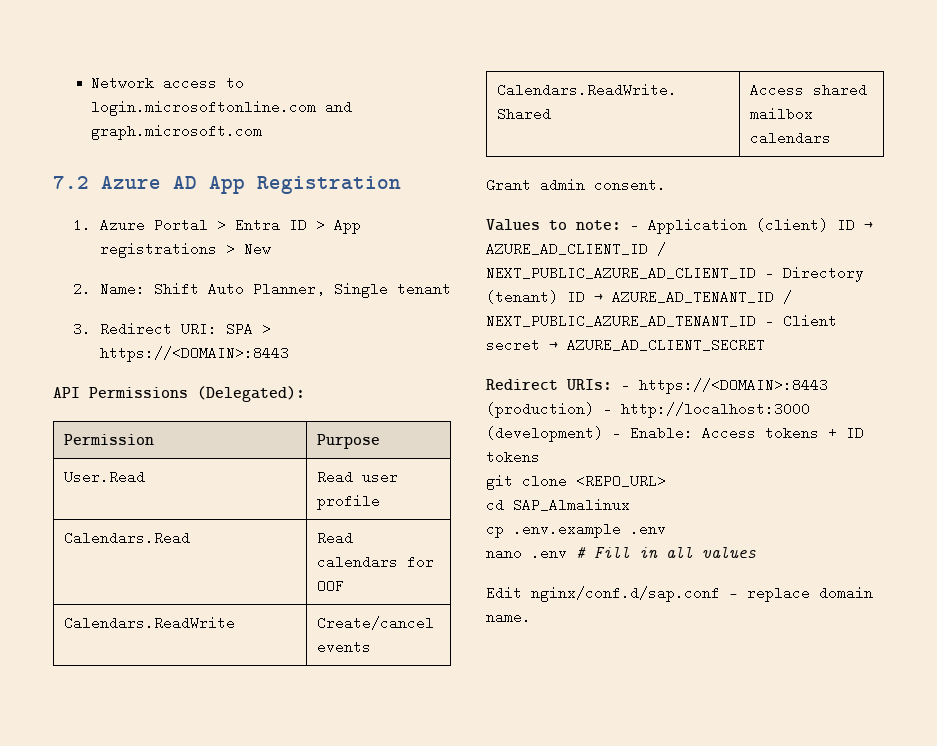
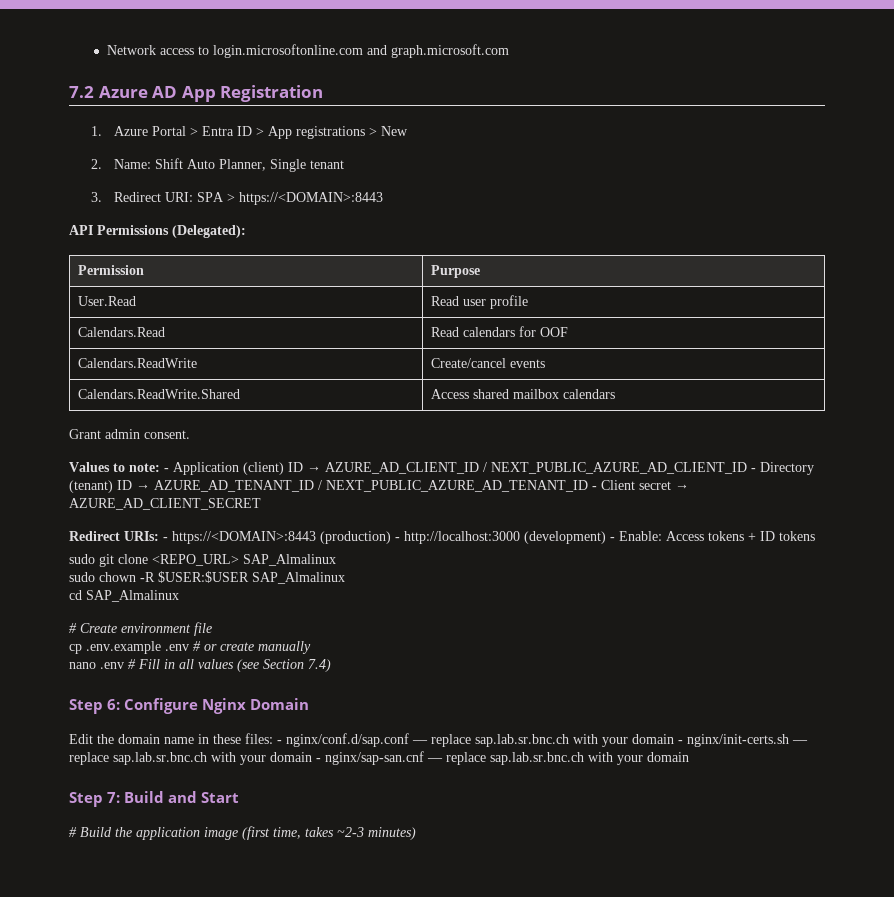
(540, 457) none -> [69,554,95,564] sudo
[486,498,630,512] // cd SAP_Almalinux -> [243,554,336,566] [69,571,345,584] [69,590,179,602] [69,622,212,636] SAP_Almalinux // sudo chown -R $USER:$USER SAP_Almalinux // cd SAP_Almalinux // # Create environment file
(666, 529) none -> [193,641,311,654] # or create manually
[486,586,873,602] [486,610,531,624] // Edit nginx/conf.d/sap.conf — replace domain name. -> [237,659,331,672] [69,698,310,714] [69,733,808,747] [69,751,689,765] [69,791,240,807] [69,826,416,840] (see Section 7.4) // Step 6: Configure Nginx Domain // Edit the domain name in these files: - nginx/conf.d/sap.conf — replace sap.lab.sr.bnc.ch with your domain - nginx/init-certs.sh — replace sap.lab.sr.bnc.ch with your domain - nginx/sap-san.cnf — replace sap.lab.sr.bnc.ch with your domain // Step 7: Build and Start // # Build the application image (first time, takes ~2-3 minutes)

